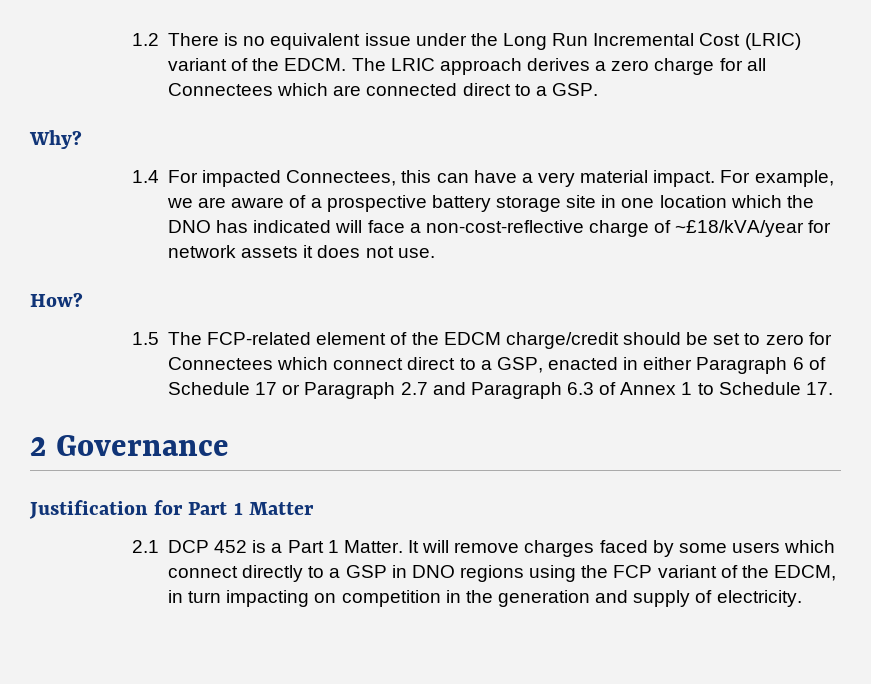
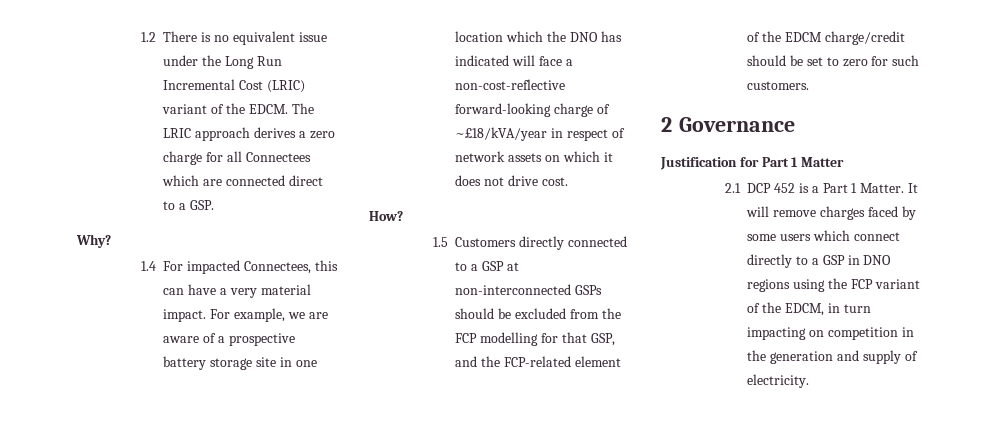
(584, 226) none -> [455,103,552,117] forward-looking
[808,220,832,233] [168,245,299,258] for network assets -> [551,128,625,141] [455,151,600,162] in respect of network assets on which
[397,248,435,258] use. -> [507,175,568,186] drive cost.
[168,332,203,345] The -> [455,236,627,250] [455,261,519,271] [455,284,603,295] [455,308,621,319] [455,332,615,346] [455,356,501,367] Customers directly connected to a GSP at non-interconnected GSPs should be excluded from the FCP modelling for that GSP, and the
[168,357,826,374] [168,382,833,399] Connectees which connect direct to a GSP, enacted in either Paragraph 6 of Schedule 17 or Paragraph 2.7 and Paragraph 6.3 of Annex 1 to Schedule 17. -> [892,55,920,66] [747,81,810,90] such customers.

